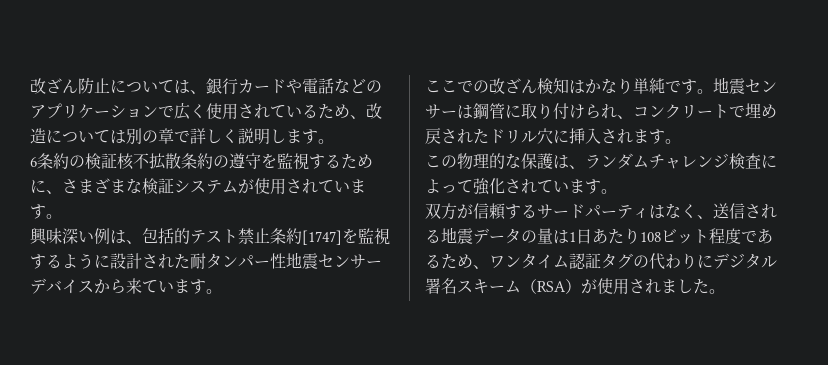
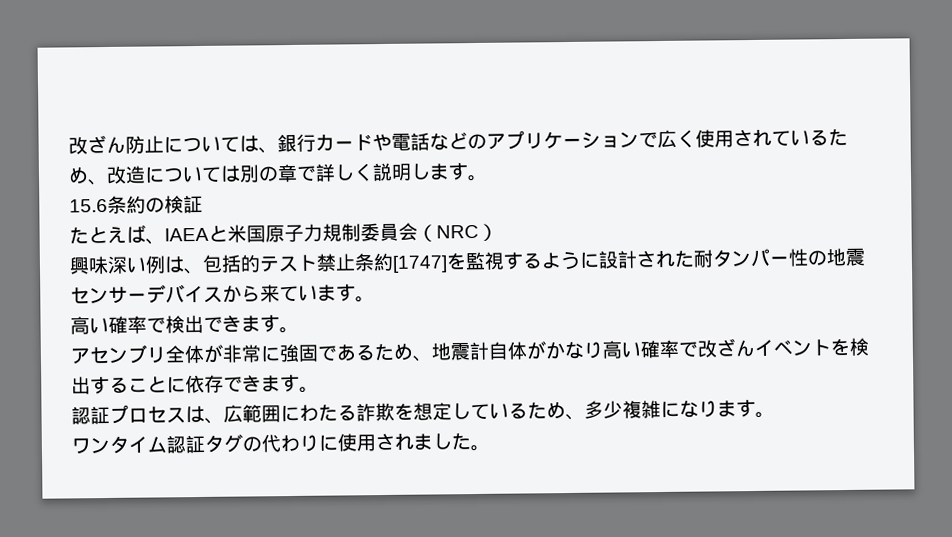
[30,157,37,167] 6 -> [69,198,108,213] 15.6
[117,153,373,170] [30,178,366,195] [30,204,62,219] 核不拡散条約の遵守を監視するために、さまざまな検証システムが使用されています。 -> [69,222,498,245] // たとえば、IAEAと米国原子力規制委員会（NRC）
(286, 261) none -> [807,250,827,266] の
[425,77,777,94] [425,103,777,120] [425,128,681,144] [425,153,777,170] [425,178,617,195] [425,203,777,220] [425,227,773,244] [425,254,489,269] ここでの改ざん検知はかなり単純です。地震センサーは鋼管に取り付けられ、コンクリートで埋め戻されたドリル穴に挿入されます。 // この物理的な保護は、ランダムチャレンジ検査によって強化されています。 // 双方が信頼するサードパーティはなく、送信される地震データの量は1日あたり108ビット程度であるため、 -> [70,314,299,335] [70,337,869,365] [71,373,319,395] [71,398,775,425] 高い確率で検出できます。 // アセンブリ全体が非常に強固であるため、地震計自体がかなり高い確率で改ざんイベントを検出することに依存できます。 // 認証プロセスは、広範囲にわたる詐欺を想定しているため、多少複雑になります。 //
[713,253,777,269] [425,278,597,294] デジタル署名スキーム（RSA）が -> (338, 443) none

